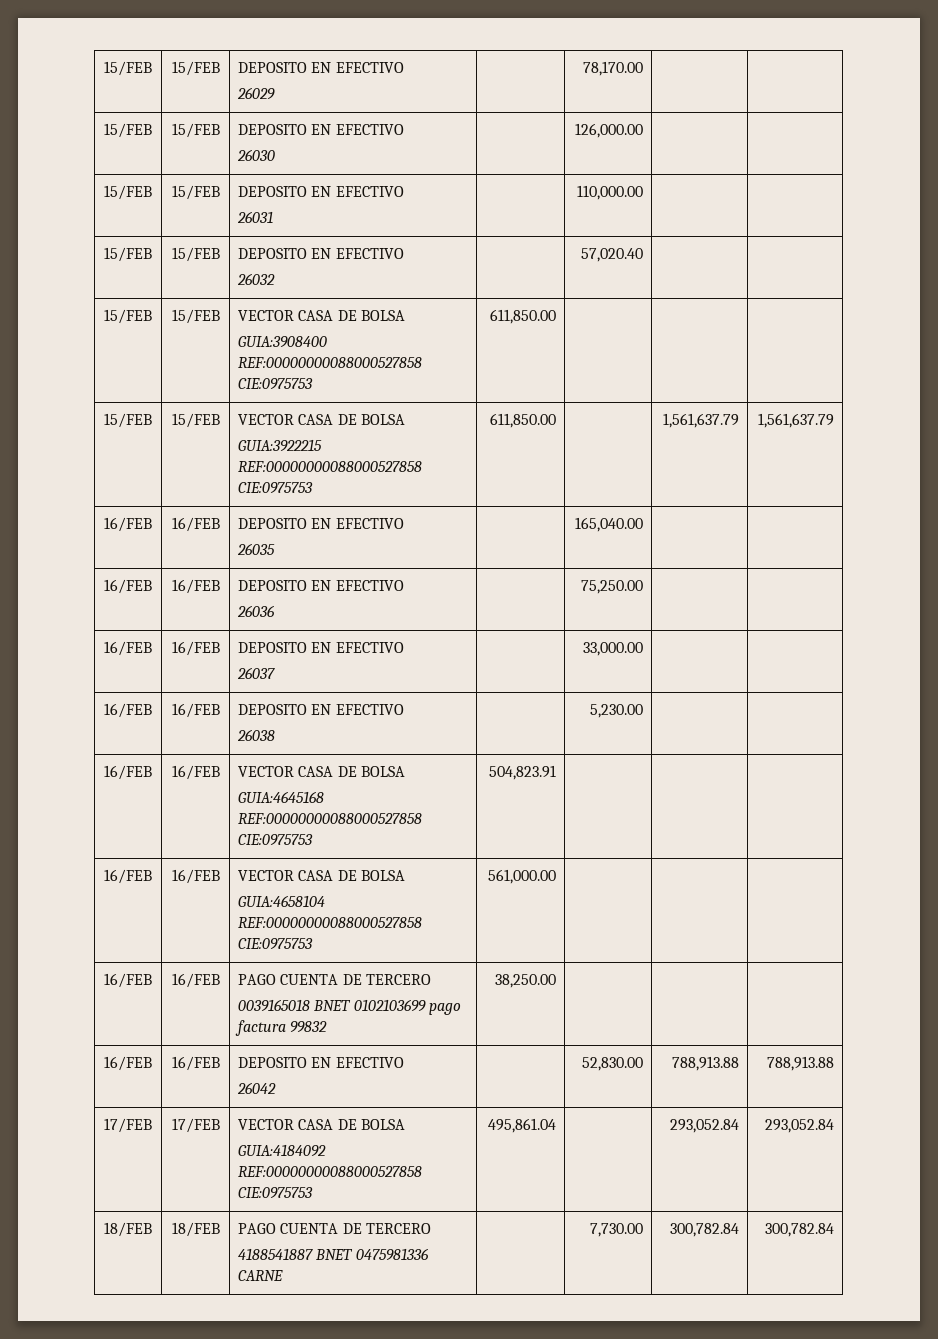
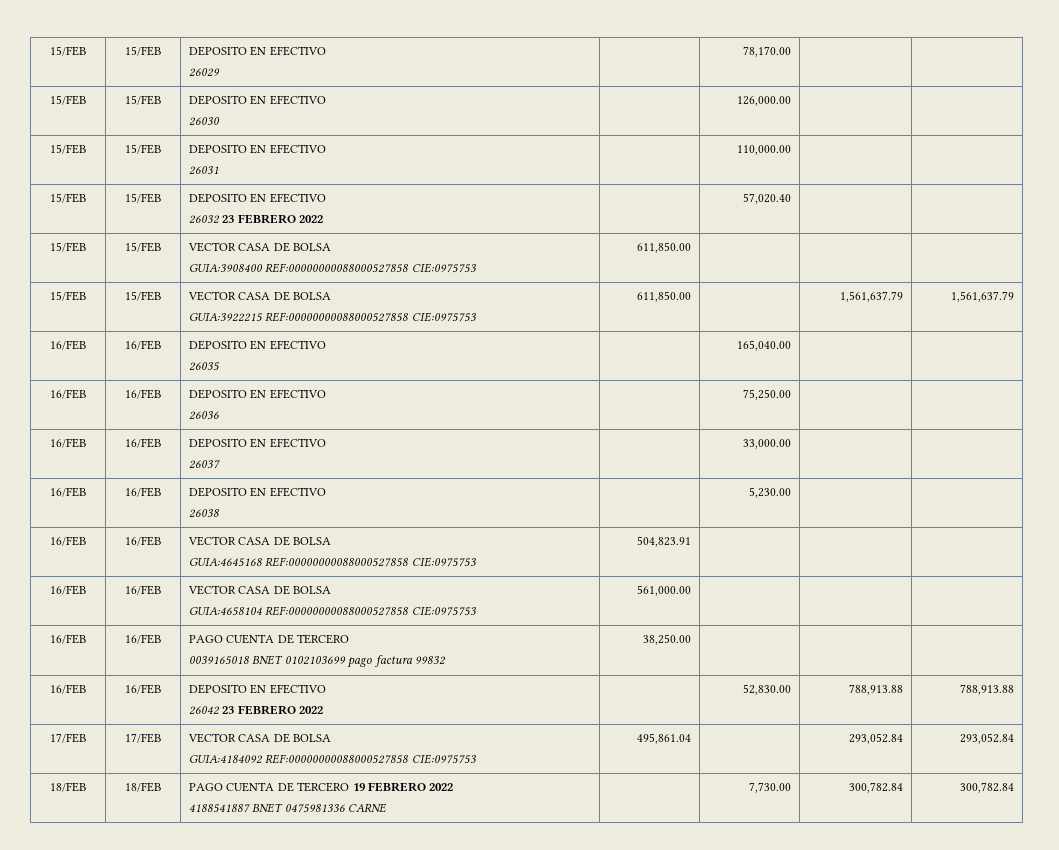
(276, 279) none -> [222,214,324,224] 23 FEBRERO 2022
(277, 1088) none -> [222,705,324,715] 23 FEBRERO 2022
(431, 1228) none -> [352,782,454,792] 19 FEBRERO 2022

